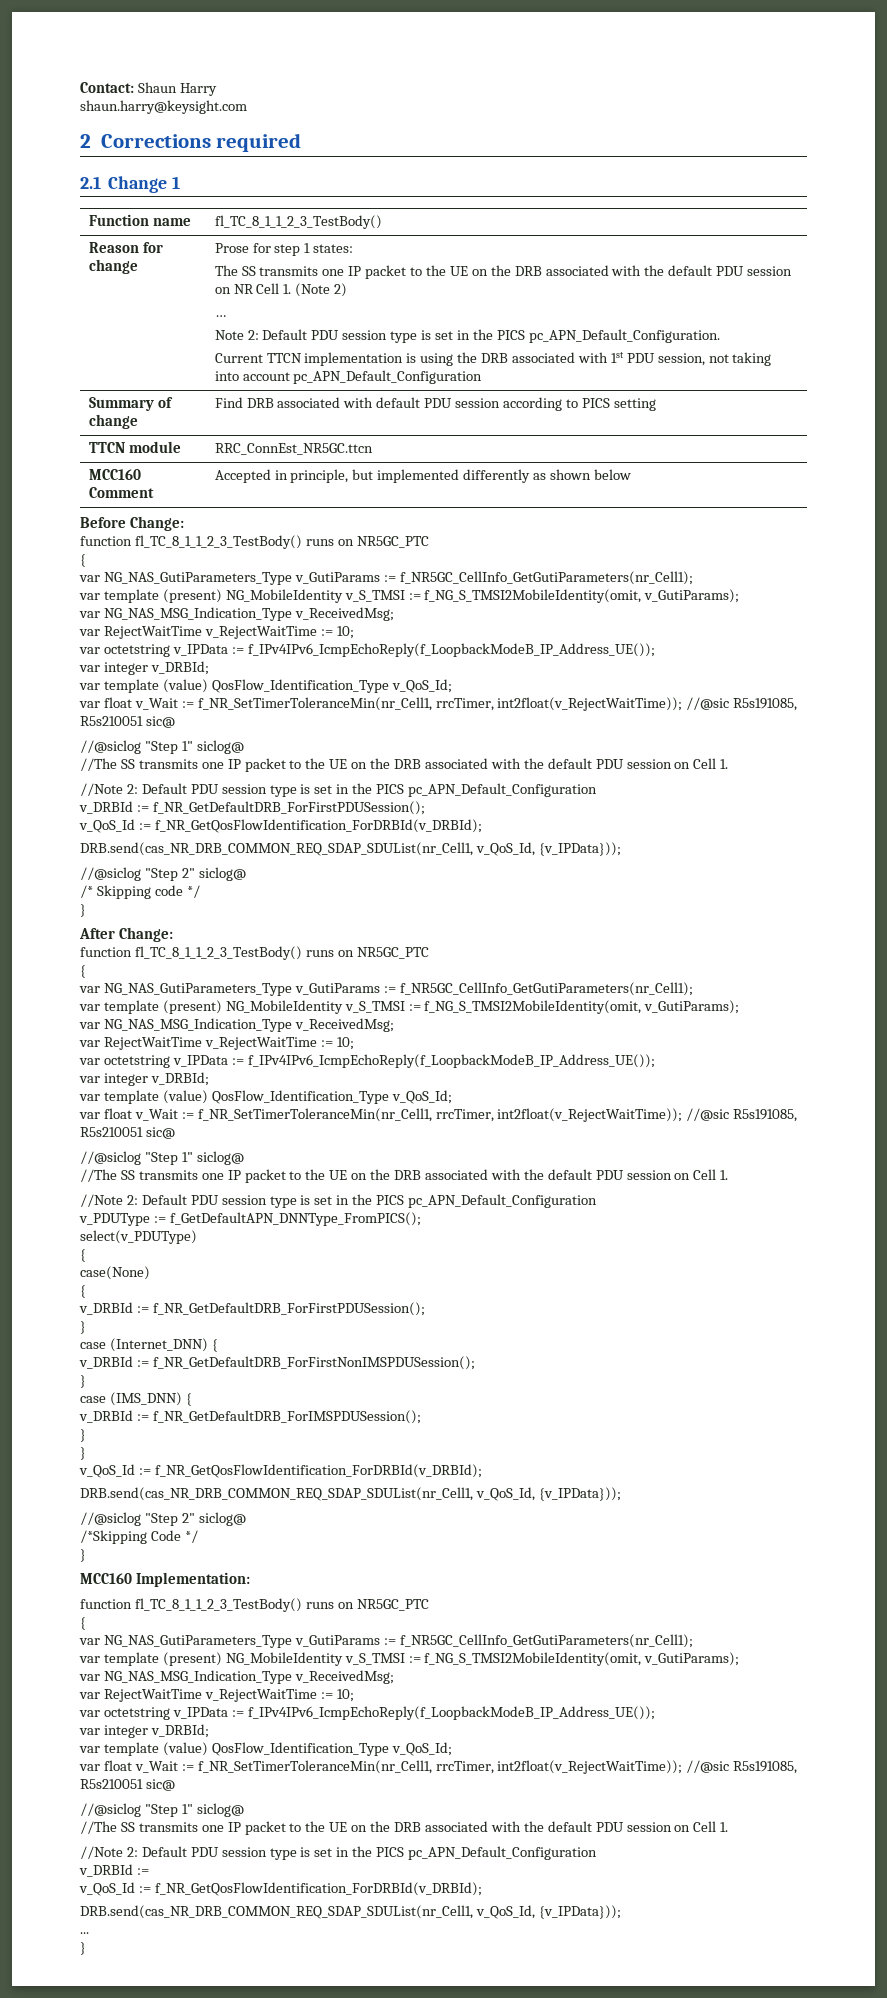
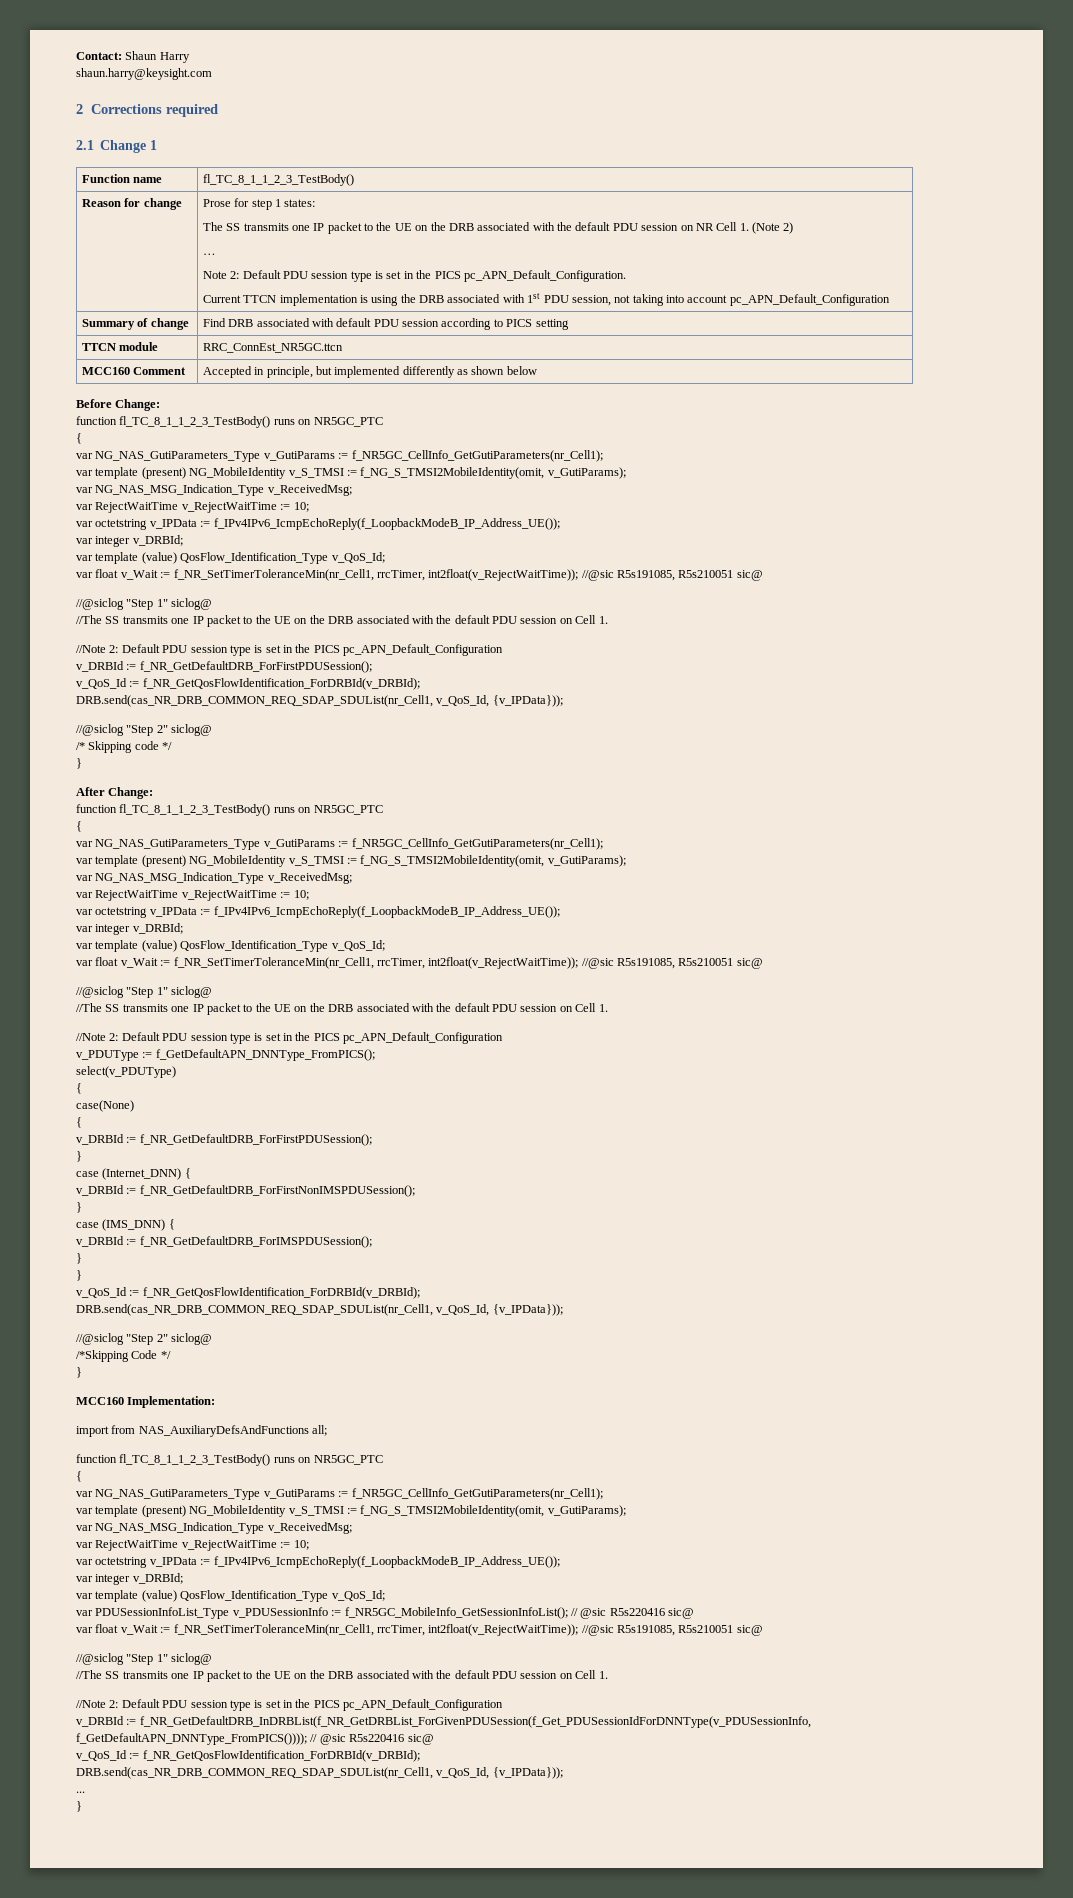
(250, 1579) none -> [76,1425,328,1437] // import from NAS_AuxiliaryDefsAndFunctions all;
(452, 1749) none -> [76,1607,694,1619] // var PDUSessionInfoList_Type v_PDUSessionInfo := f_NR5GC_MobileInfo_GetSessionInfoList(); // @sic R5s220416 sic@
(149, 1871) none -> [139,1716,811,1728] [76,1733,434,1745] f_NR_GetDefaultDRB_InDRBList(f_NR_GetDRBList_ForGivenPDUSession(f_Get_PDUSessionIdForDNNType(v_PDUSessionInfo, f_GetDefaultAPN_DNNType_FromPICS()))); // @sic R5s220416 sic@

